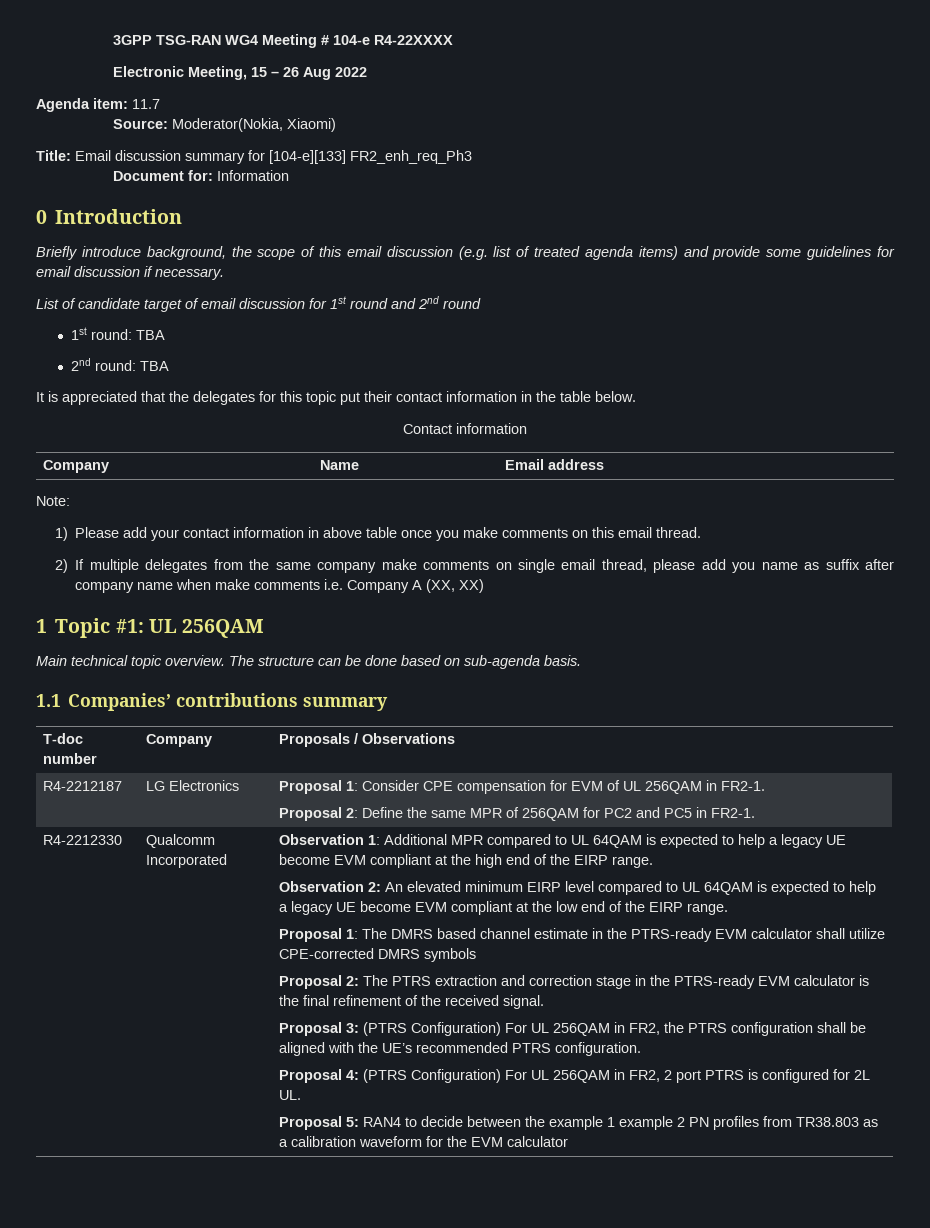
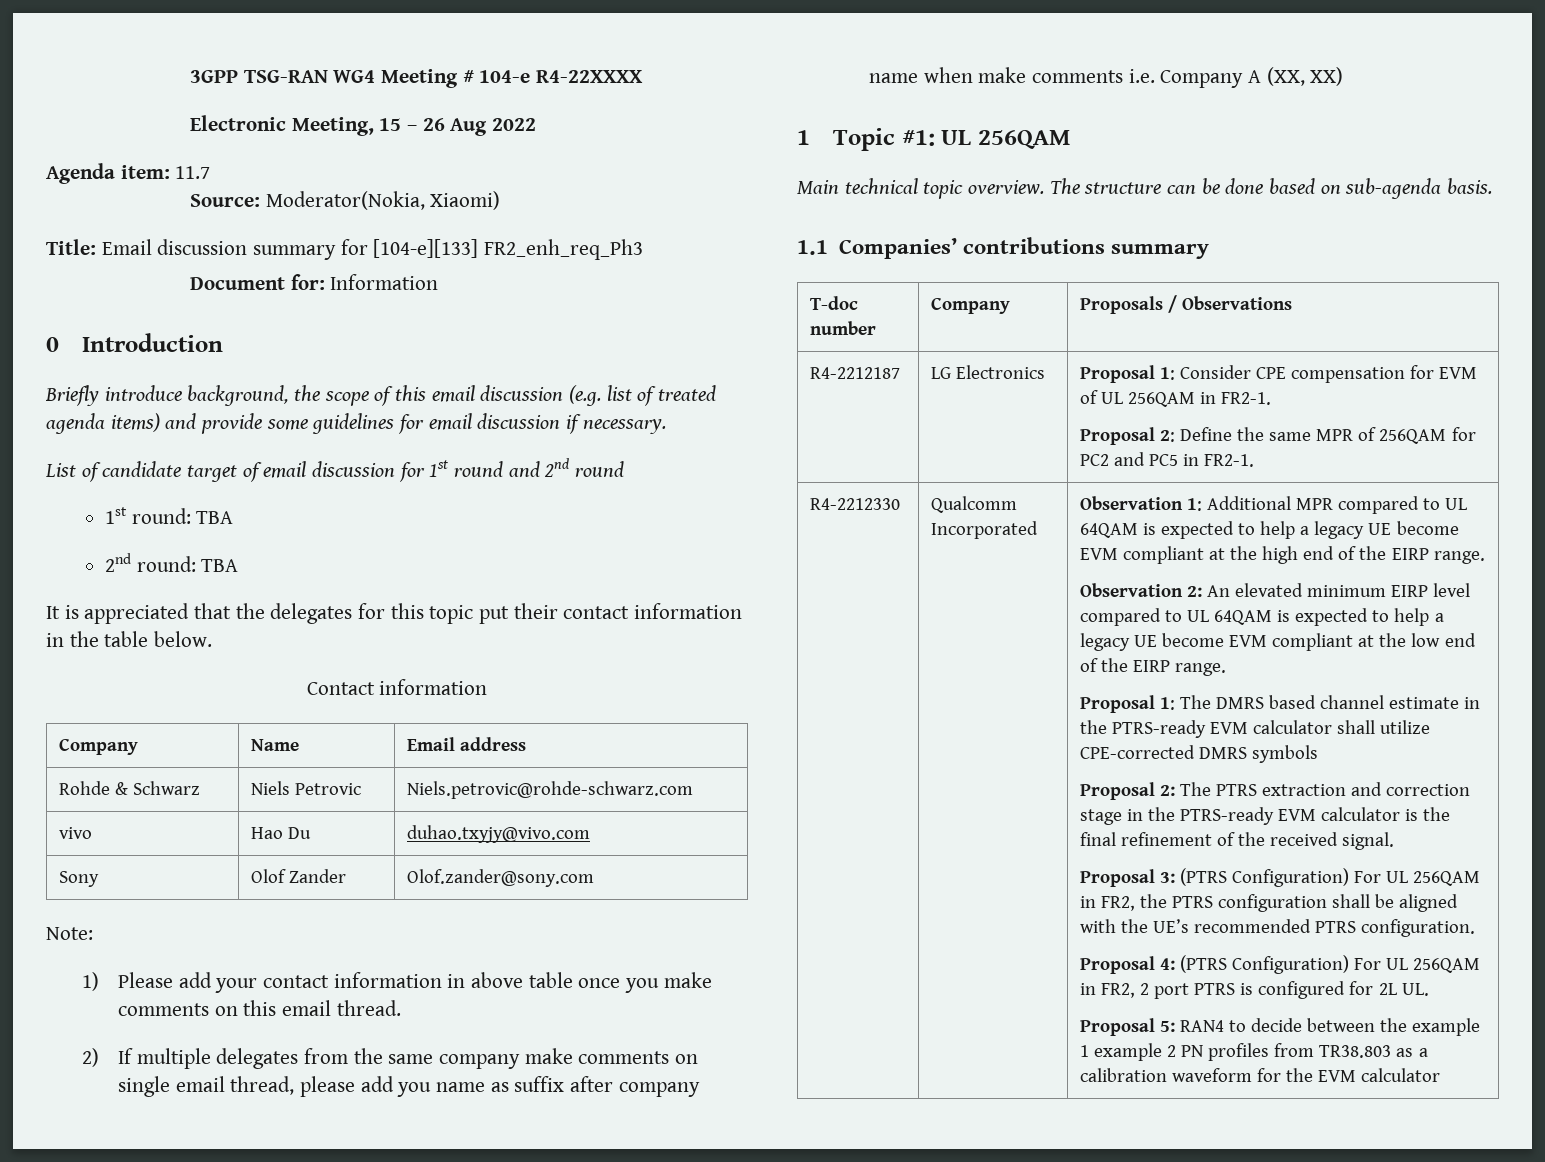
(605, 464) none -> [58,781,200,795] [250,781,361,795] [406,781,693,799] [58,827,92,839] [250,827,311,839] [406,825,590,843] [58,871,99,887] [250,869,346,883] [406,869,594,887] // Rohde & Schwarz | Niels Petrovic | Niels.petrovic@rohde-schwarz.com // vivo | Hao Du | duhao.txyjy@vivo.com // Sony | Olof Zander | Olof.zander@sony.com

